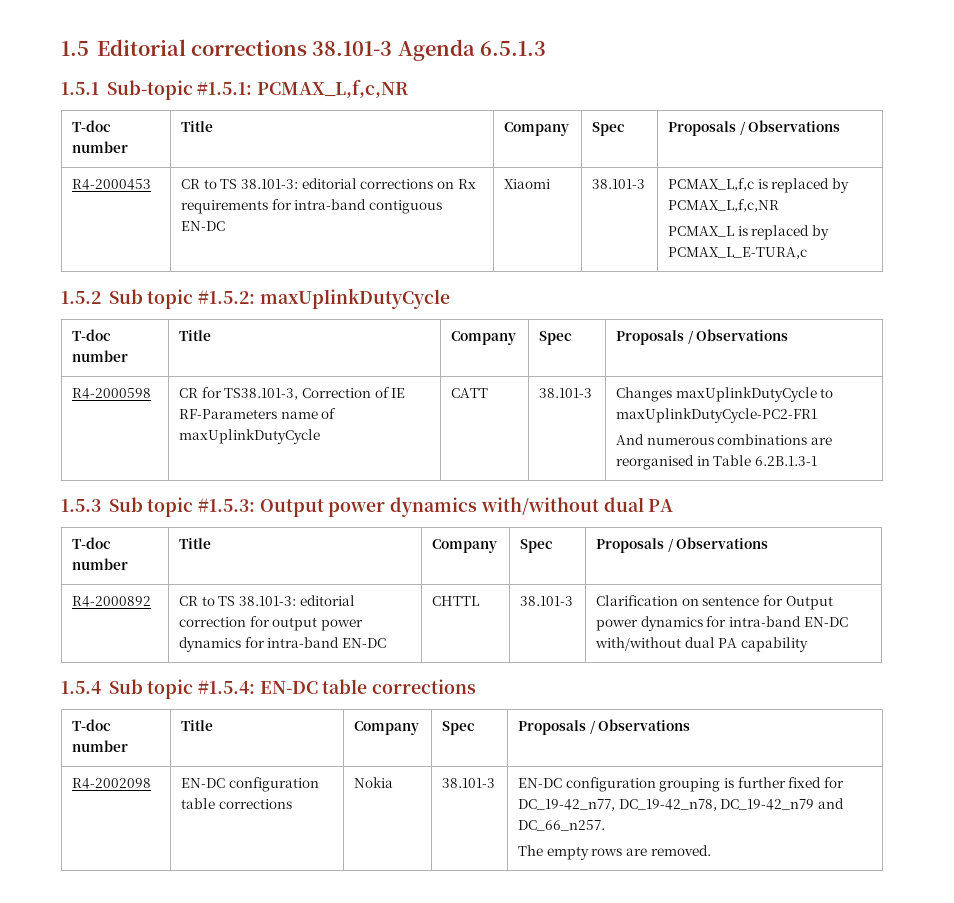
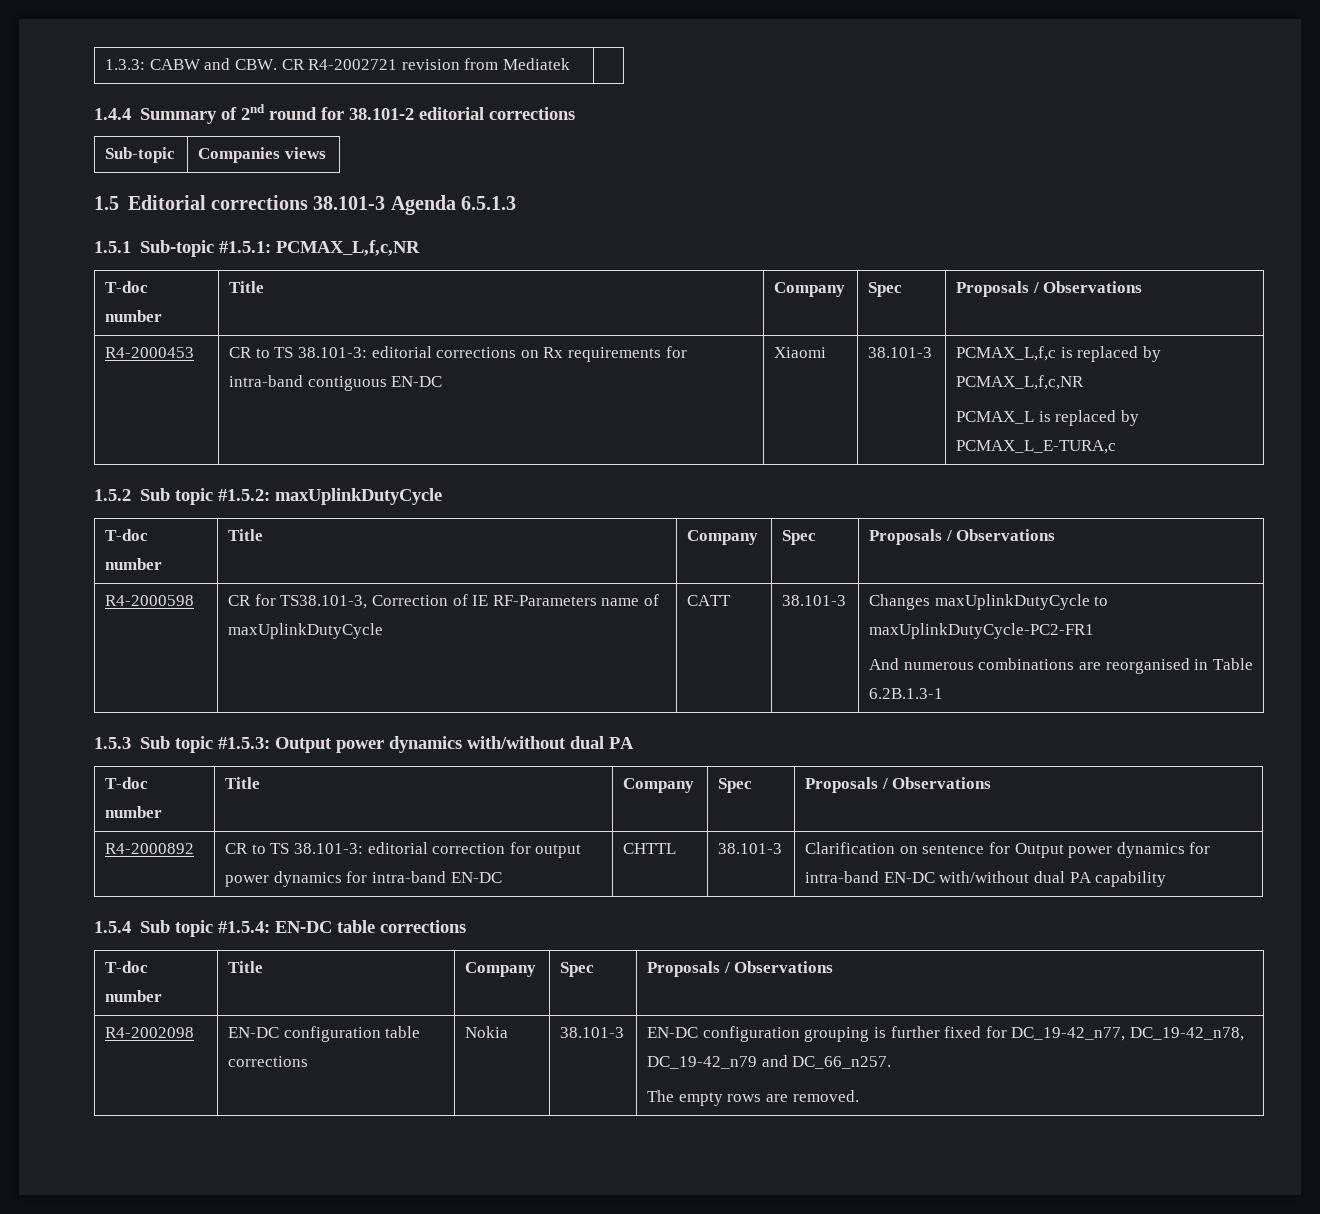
(61, 48) none -> [105,58,570,70] [94,104,575,124] [105,147,176,163] [198,147,326,163] 1.3.3: CABW and CBW. CR R4-2002721 revision from Mediatek | // 1.4.4 Summary of 2nd round for 38.101-2 editorial corrections // Sub-topic | Companies views //

